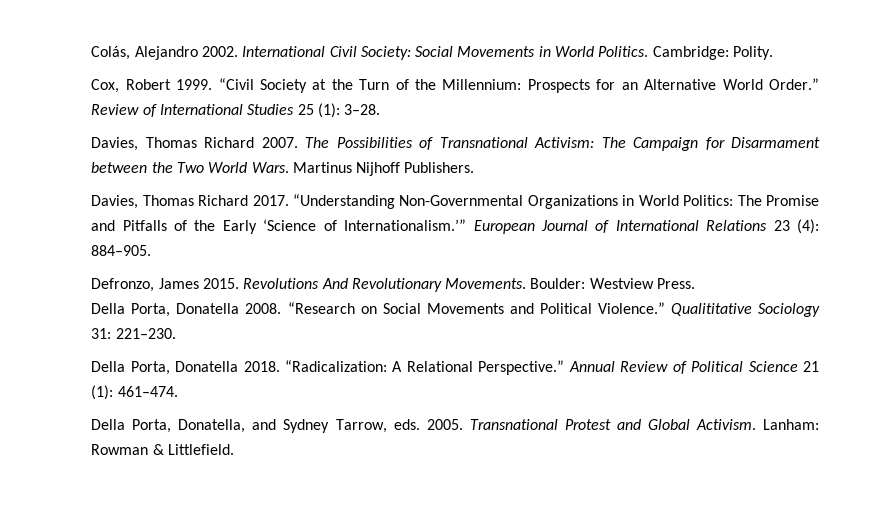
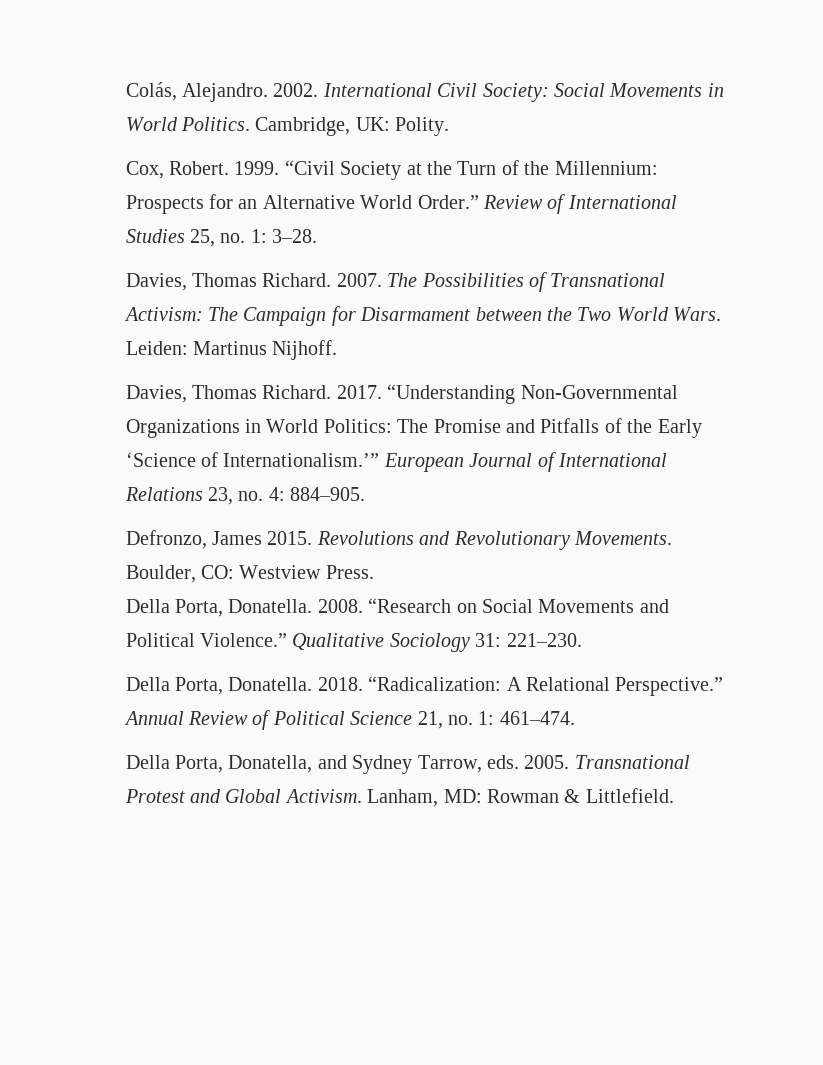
[134,46,198,60] Alejandro -> [182,83,269,102] Alejandro.
[652,46,729,60] Cambridge: -> [255,117,390,136] Cambridge, UK:
[125,79,171,90] Robert -> [169,161,230,175] Robert.
[297,103,340,118] 25 (1): -> [190,229,267,247] 25, no. 1:
[204,137,255,148] Richard -> [262,273,332,287] Richard.
[292,162,475,176] [91,195,249,209] Martinus Nijhoff Publishers. // Davies, Thomas Richard -> [125,340,338,360] [125,385,332,403] Leiden: Martinus Nijhoff. // Davies, Thomas Richard.
[773,219,820,234] 23 (4): -> [208,487,285,505] 23, no. 4:
[321,278,348,289] And -> [419,531,451,545] and
[530,278,586,289] Boulder: -> [125,565,235,583] Boulder, CO:
[176,303,240,314] Donatella -> [228,599,313,613] Donatella.
[670,303,752,316] Qualititative -> [292,633,385,650] Qualitative
[175,361,239,372] Donatella -> [228,677,313,691] Donatella.
[803,361,820,372] [91,385,114,400] 21 (1): -> [417,711,495,729] 21, no. 1:
[762,419,819,430] Lanham: -> [367,789,482,807] Lanham, MD:

